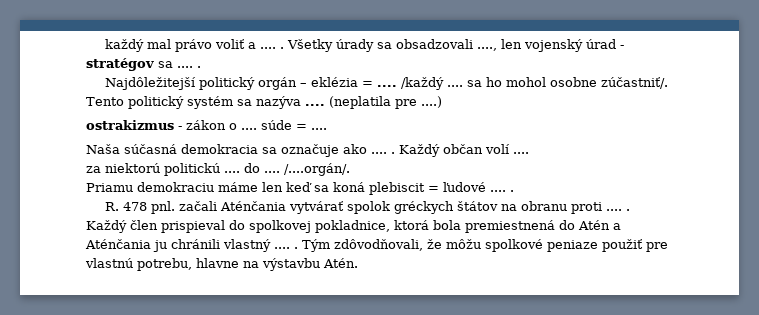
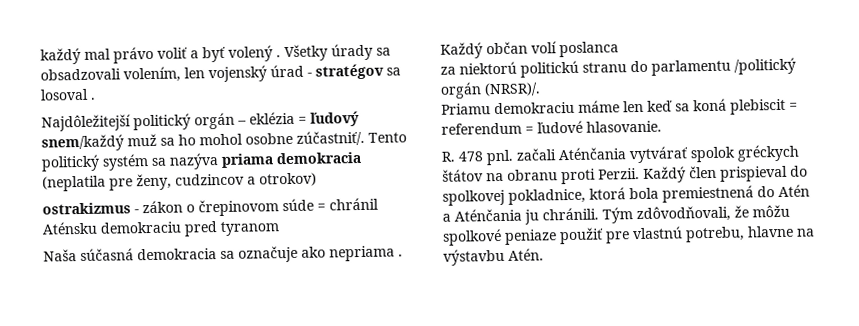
[259,47,276,49] .... -> [202,45,273,63] byť volený
[476,47,497,51] ...., -> [123,66,181,83] volením,
[177,66,193,68] .... -> [40,88,89,101] losoval
[376,77,463,90] .... /každý .... -> [310,111,360,127] [41,133,157,152] ľudový snem/každý muž
[304,96,442,109] .... (neplatila pre ....) -> [221,151,361,168] [42,172,317,192] priama demokracia (neplatila pre ženy, cudzincov a otrokov)
[241,128,257,130] .... -> [198,199,279,217] črepinovom
[311,128,327,130] .... -> [329,197,379,211] [42,221,280,237] chránil Aténsku demokraciu pred tyranom
[371,152,387,154] .... -> [329,245,395,262] nepriama
[513,152,529,154] .... -> [559,41,619,58] poslanca
[224,163,350,176] .... do .... /....orgán/. -> [582,57,796,76] [440,82,541,99] stranu do parlamentu /politický orgán (NRSR)/.
[443,182,514,192] ľudové .... . -> [441,120,662,135] referendum = ľudové hlasovanie.
[605,209,630,211] .... . -> [598,168,640,180] Perzii.
[171,239,298,252] chránili vlastný .... . -> [542,207,599,221] chránili.

